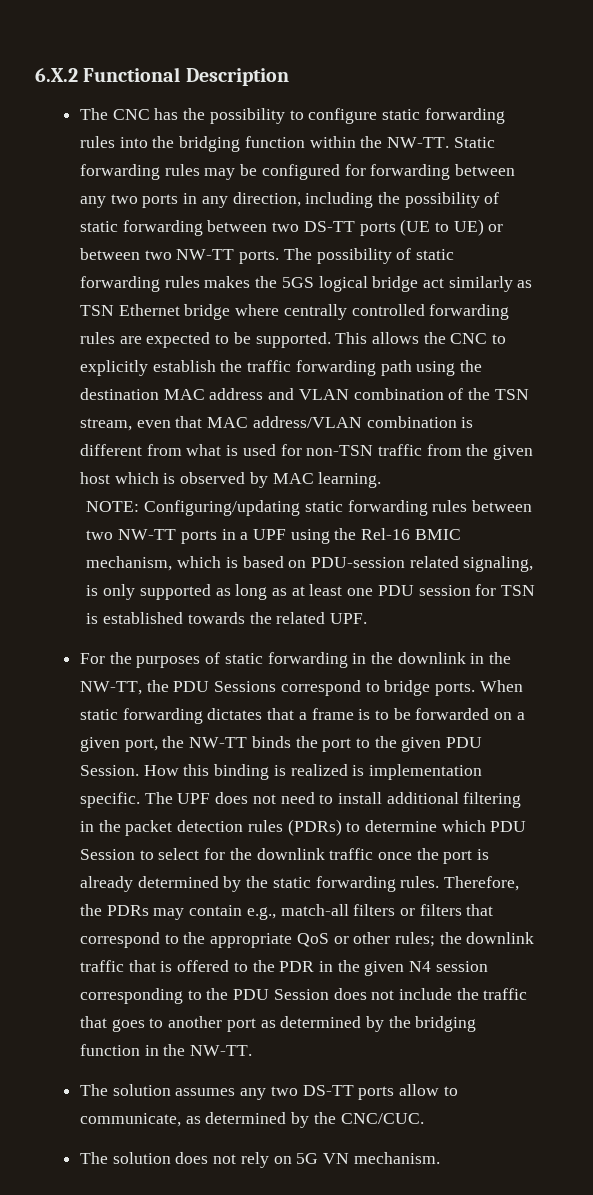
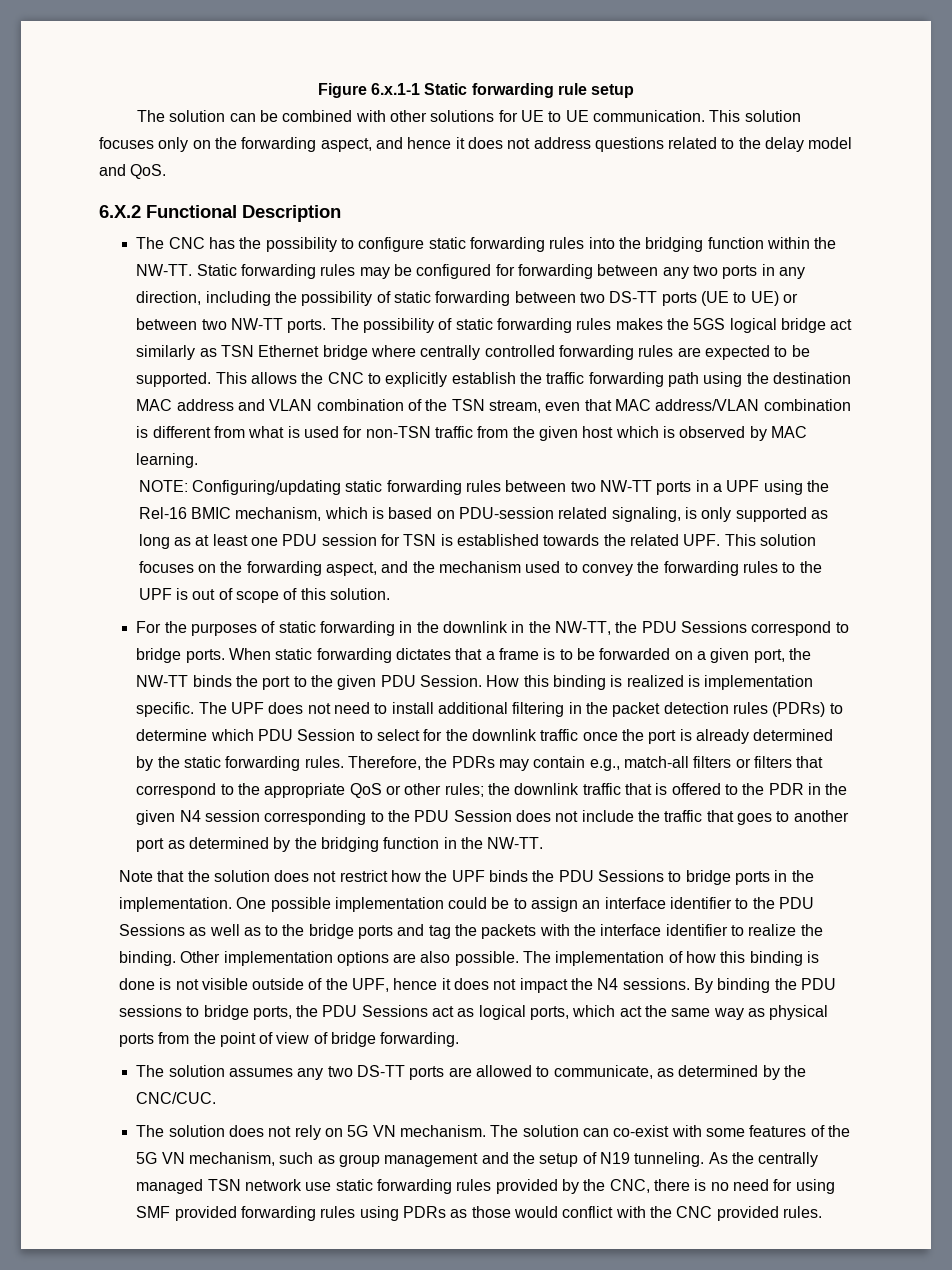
(35, 75) none -> [317,83,635,98] [137,110,801,122] [99,137,853,152] [99,164,167,179] Figure 6.x.1-1 Static forwarding rule setup // The solution can be combined with other solutions for UE to UE communication. This solution focuses only on the forwarding aspect, and hence it does not address questions related to the delay model and QoS. //
(368, 618) none -> [724,534,816,546] [138,561,822,576] [138,588,390,603] This solution focuses on the forwarding aspect, and the mechanism used to convey the forwarding rules to the UPF is out of scope of this solution.
(253, 1050) none -> [118,870,814,885] [118,897,815,912] [118,924,823,939] [118,951,820,966] [118,978,836,993] [118,1005,829,1020] [118,1032,460,1047] // Note that the solution does not restrict how the UPF binds the PDU Sessions to bridge ports in the implementation. One possible implementation could be to assign an interface identifier to the PDU Sessions as well as to the bridge ports and tag the packets with the interface identifier to realize the binding. Other implementation options are also possible. The implementation of how this binding is done is not visible outside of the UPF, hence it does not impact the N4 sessions. By binding the PDU sessions to bridge ports, the PDU Sessions act as logical ports, which act the same way as physical ports from the point of view of bridge forwarding.
[399,1084,440,1096] allow -> [448,1065,533,1077] are allowed
(440, 1158) none -> [490,1125,850,1137] [136,1152,819,1167] [136,1179,835,1194] [136,1206,822,1221] The solution can co-exist with some features of the 5G VN mechanism, such as group management and the setup of N19 tunneling. As the centrally managed TSN network use static forwarding rules provided by the CNC, there is no need for using SMF provided forwarding rules using PDRs as those would conflict with the CNC provided rules.

